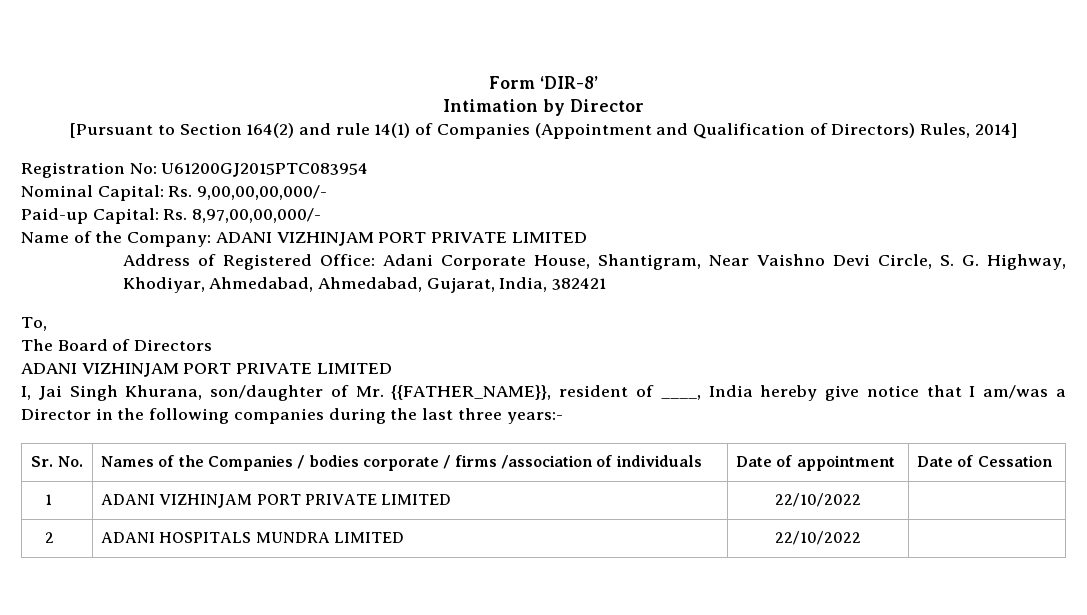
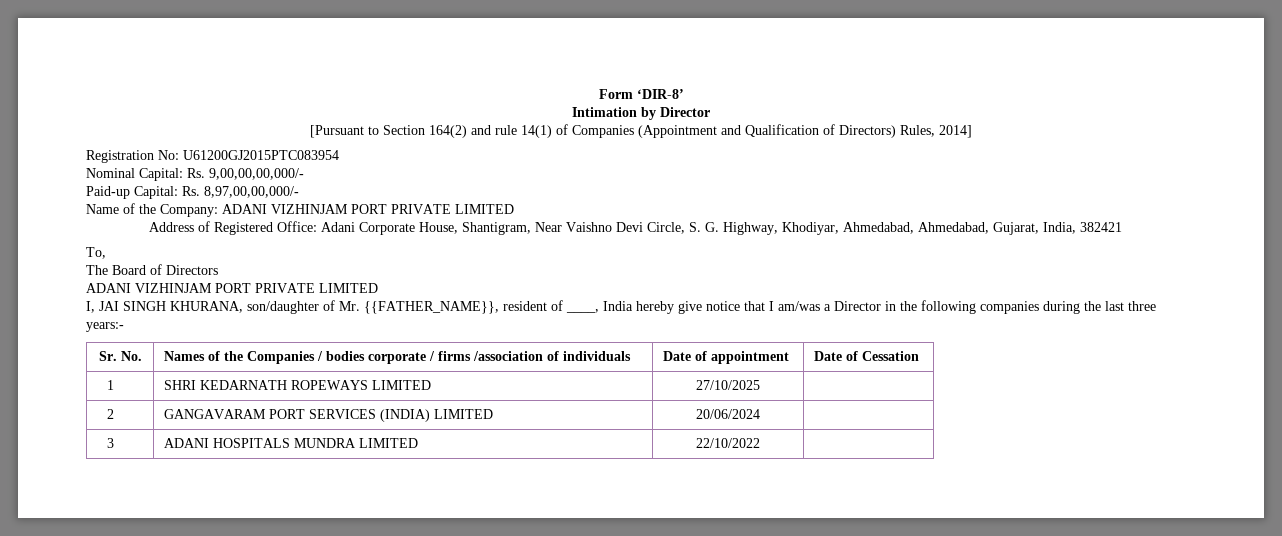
[38,385,203,401] Jai Singh Khurana, -> [99,301,243,313] JAI SINGH KHURANA,
[101,494,452,508] [775,493,861,507] ADANI VIZHINJAM PORT PRIVATE LIMITED | 22/10/2022 -> [164,380,432,390] [696,380,760,390] SHRI KEDARNATH ROPEWAYS LIMITED | 27/10/2025
(55, 537) none -> [164,409,494,422] [696,409,760,419] [106,438,114,448] | GANGAVARAM PORT SERVICES (INDIA) LIMITED | 20/06/2024 | // 3

